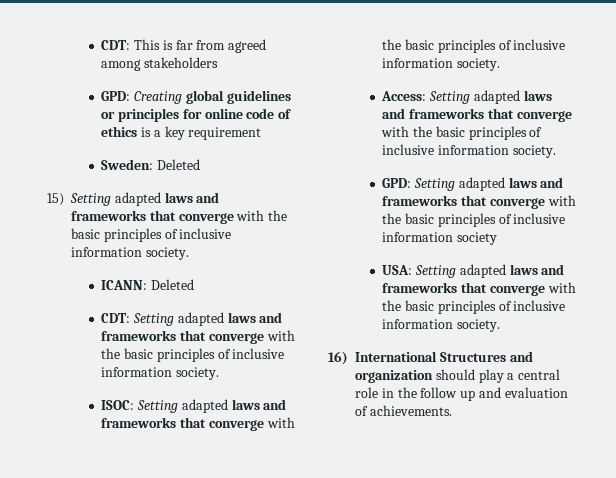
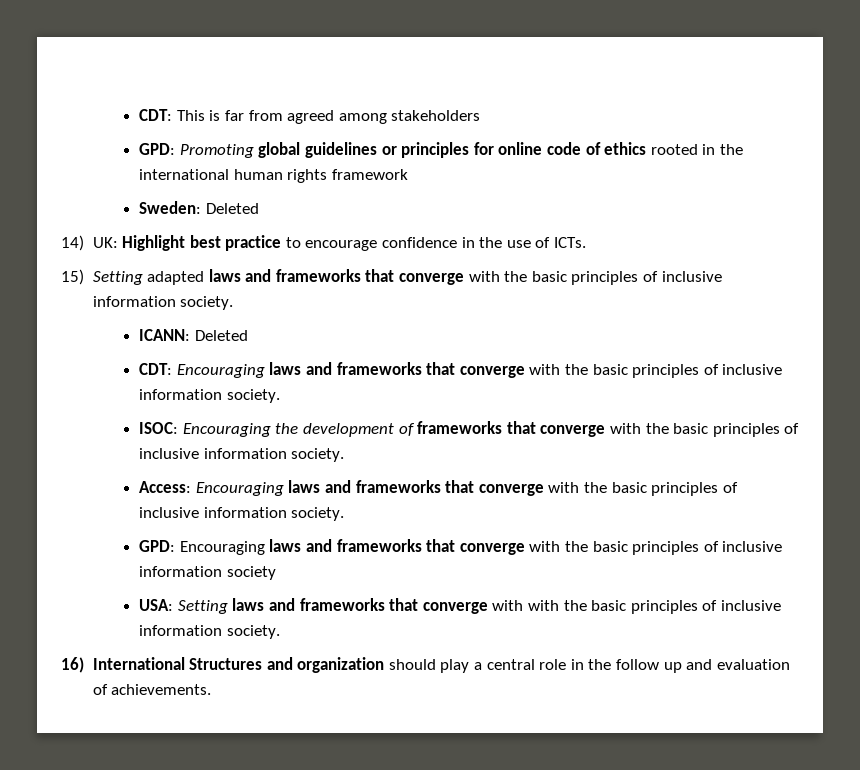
[133,91,182,104] Creating -> [179,144,254,158] Promoting
[140,126,262,140] [101,159,200,170] is a key requirement // Sweden: Deleted -> [650,144,743,155] [139,169,408,183] [139,201,259,214] [61,235,586,251] rooted in the international human rights framework // Sweden: Deleted // 14) UK: Highlight best practice to encourage confidence in the use of ICTs.
[132,312,224,326] Setting adapted -> [176,364,265,378] Encouraging
[136,399,287,413] Setting adapted laws and -> [182,423,415,437] Encouraging the development of
[428,90,520,104] Setting adapted -> [195,482,284,496] Encouraging
[413,177,505,191] Setting adapted -> [179,541,265,555] Encouraging
[459,264,565,278] [382,282,576,296] adapted laws and frameworks that converge with -> [232,598,559,614] laws and frameworks that converge with with

